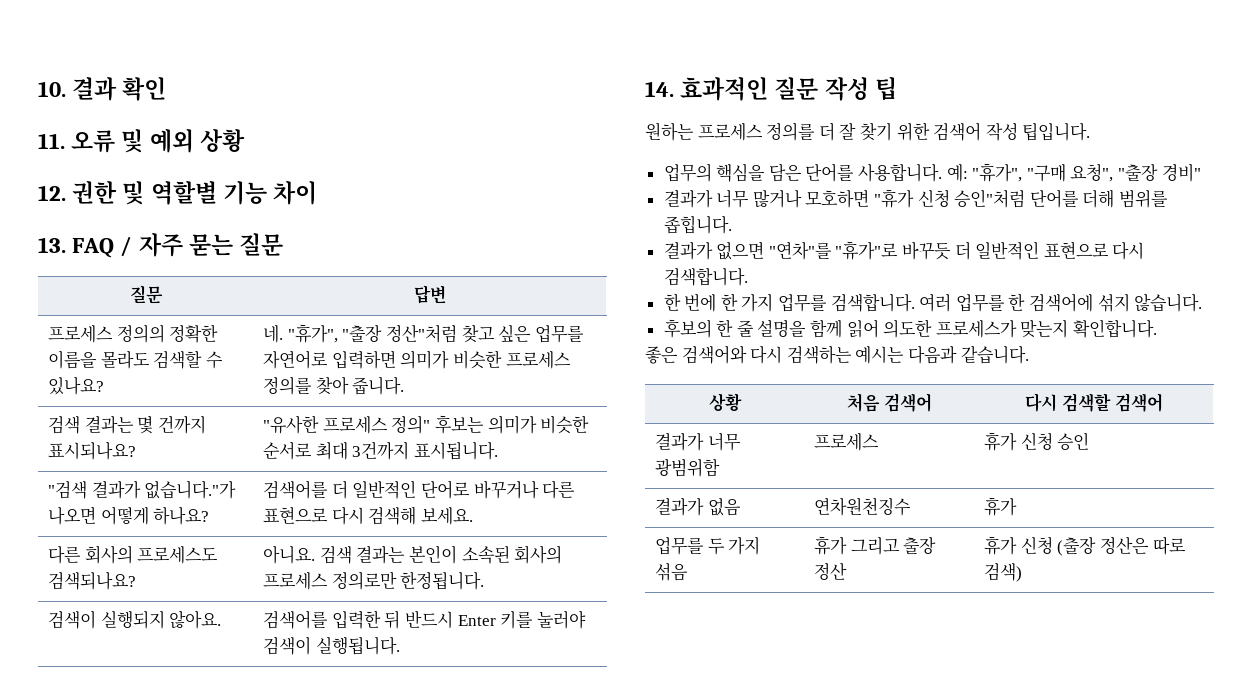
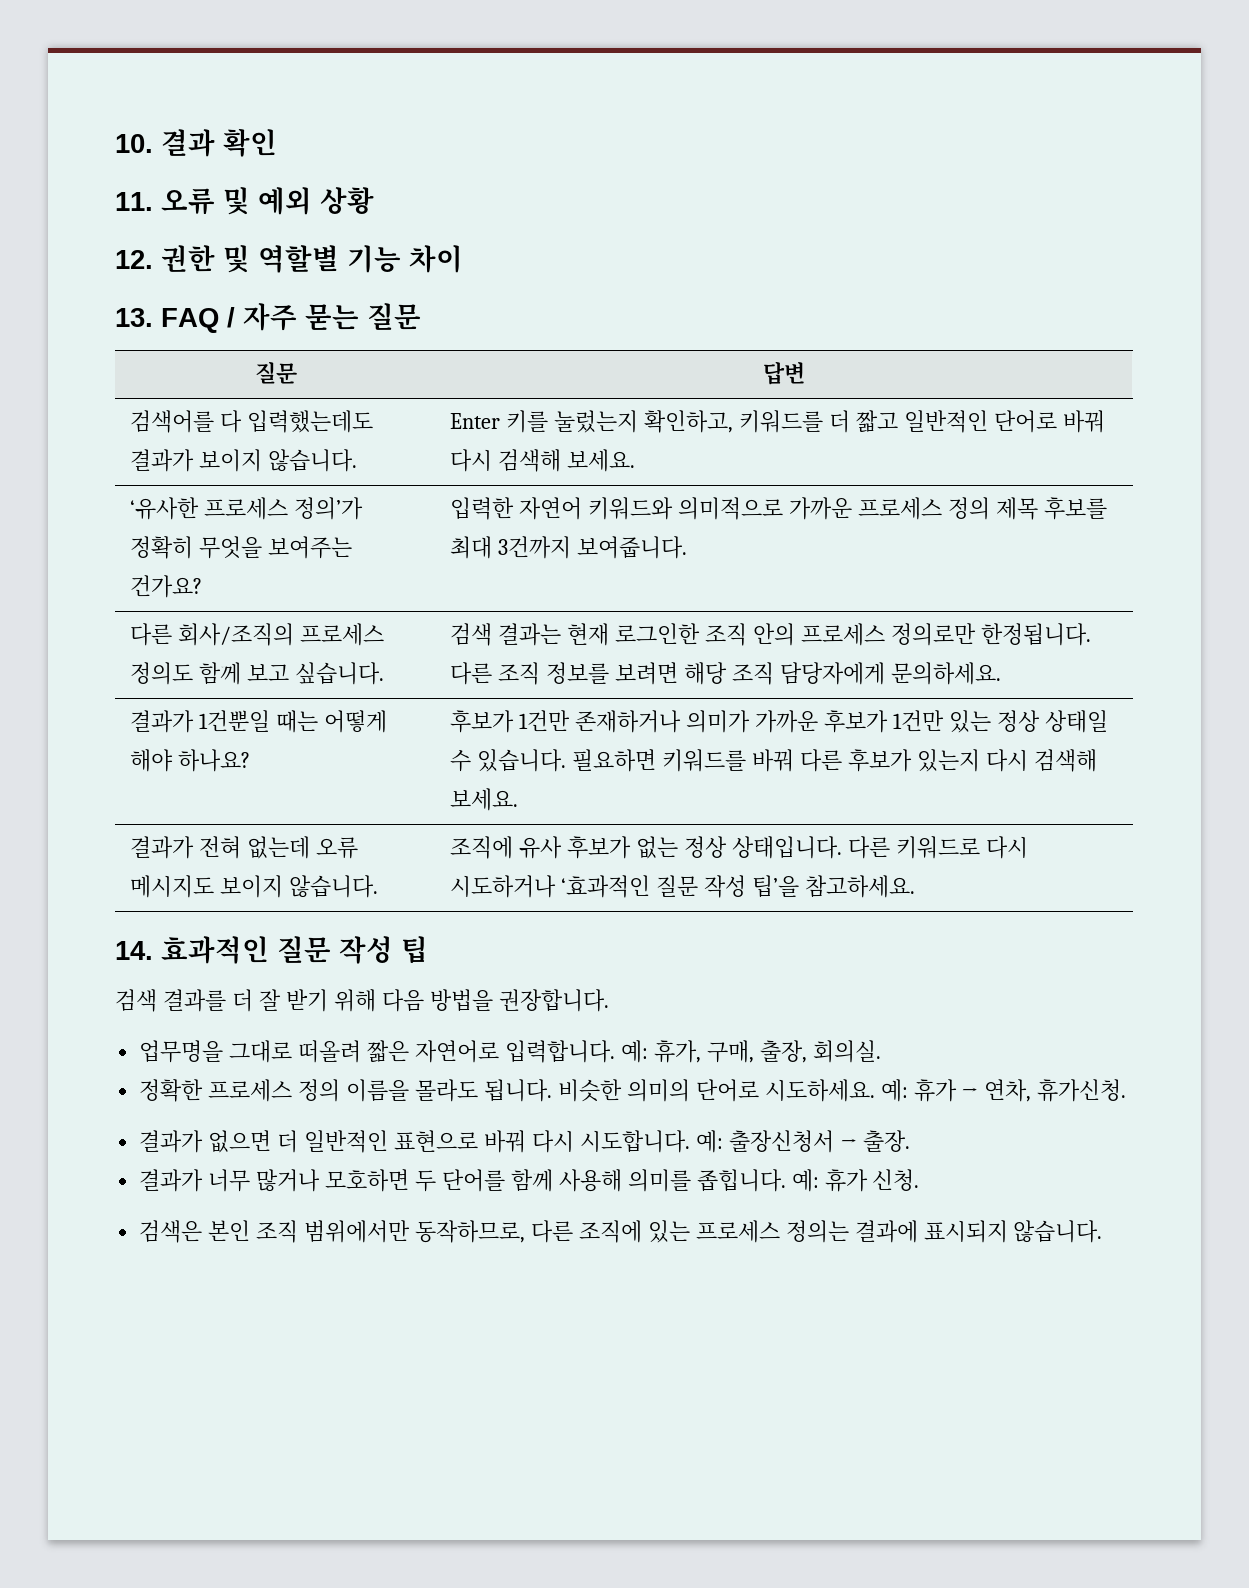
[48,324,219,343] [48,350,223,369] [48,376,105,395] [263,324,584,343] [263,350,571,369] [263,376,405,395] [48,415,206,434] [48,441,137,460] [263,415,590,434] [263,441,498,460] [48,480,237,499] [48,506,210,525] [263,480,576,499] [263,506,473,525] [48,545,219,564] [48,571,137,590] [263,545,563,564] [263,571,485,590] [48,610,222,629] [263,610,586,629] [263,636,400,655] 프로세스 정의의 정확한 이름을 몰라도 검색할 수 있나요? | 네. "휴가", "출장 정산"처럼 찾고 싶은 업무를 자연어로 입력하면 의미가 비슷한 프로세스 정의를 찾아 줍니다. // 검색 결과는 몇 건까지 표시되나요? | "유사한 프로세스 정의" 후보는 의미가 비슷한 순서로 최대 3건까지 표시됩니다. // "검색 결과가 없습니다."가 나오면 어떻게 하나요? | 검색어를 더 일반적인 단어로 바꾸거나 다른 표현으로 다시 검색해 보세요. // 다른 회사의 프로세스도 검색되나요? | 아니요. 검색 결과는 본인이 소속된 회사의 프로세스 정의로만 한정됩니다. // 검색이 실행되지 않아요. | 검색어를 입력한 뒤 반드시 Enter 키를 눌러야 검색이 실행됩니다. -> [130,410,374,433] [130,449,358,472] [450,410,1105,433] [450,449,636,472] [130,497,364,520] [130,536,353,559] [130,575,203,598] [450,497,1107,520] [450,536,688,559] [130,623,385,646] [130,662,384,685] [450,623,1091,646] [450,662,1001,685] [130,710,387,733] [130,749,251,772] [450,710,1108,733] [450,749,1097,772] [450,788,519,811] [130,836,358,859] [130,875,379,898] [450,836,1028,859] [450,875,915,898] 검색어를 다 입력했는데도 결과가 보이지 않습니다. | Enter 키를 눌렀는지 확인하고, 키워드를 더 짧고 일반적인 단어로 바꿔 다시 검색해 보세요. // ‘유사한 프로세스 정의’가 정확히 무엇을 보여주는 건가요? | 입력한 자연어 키워드와 의미적으로 가까운 프로세스 정의 제목 후보를 최대 3건까지 보여줍니다. // 다른 회사/조직의 프로세스 정의도 함께 보고 싶습니다. | 검색 결과는 현재 로그인한 조직 안의 프로세스 정의로만 한정됩니다. 다른 조직 정보를 보려면 해당 조직 담당자에게 문의하세요. // 결과가 1건뿐일 때는 어떻게 해야 하나요? | 후보가 1건만 존재하거나 의미가 가까운 후보가 1건만 있는 정상 상태일 수 있습니다. 필요하면 키워드를 바꿔 다른 후보가 있는지 다시 검색해 보세요. // 결과가 전혀 없는데 오류 메시지도 보이지 않습니다. | 조직에 유사 후보가 없는 정상 상태입니다. 다른 키워드로 다시 시도하거나 ‘효과적인 질문 작성 팁’을 참고하세요.
[645,122,1091,141] [663,163,1201,182] [663,189,1169,208] [663,215,732,234] [663,241,1145,260] [663,268,748,286] [663,293,1203,312] [663,319,1158,338] [645,345,1029,364] [709,393,742,411] [847,393,932,412] [1025,393,1163,412] [655,432,741,451] [655,458,721,477] [814,433,880,451] [984,432,1090,451] [655,497,741,516] [814,497,912,516] [984,497,1018,516] [655,537,761,555] [655,563,689,581] [814,536,937,555] [814,562,848,580] [984,536,1186,556] [984,563,1023,582] 원하는 프로세스 정의를 더 잘 찾기 위한 검색어 작성 팁입니다. // 업무의 핵심을 담은 단어를 사용합니다. 예: "휴가", "구매 요청", "출장 경비" // 결과가 너무 많거나 모호하면 "휴가 신청 승인"처럼 단어를 더해 범위를 좁힙니다. // 결과가 없으면 "연차"를 "휴가"로 바꾸듯 더 일반적인 표현으로 다시 검색합니다. // 한 번에 한 가지 업무를 검색합니다. 여러 업무를 한 검색어에 섞지 않습니다. // 후보의 한 줄 설명을 함께 읽어 의도한 프로세스가 맞는지 확인합니다. // 좋은 검색어와 다시 검색하는 예시는 다음과 같습니다. // 상황 | 처음 검색어 | 다시 검색할 검색어 // 결과가 너무 광범위함 | 프로세스 | 휴가 신청 승인 // 결과가 없음 | 연차원천징수 | 휴가 // 업무를 두 가지 섞음 | 휴가 그리고 출장 정산 | 휴가 신청 (출장 정산은 따로 검색) -> [115,989,609,1012] [139,1040,881,1063] [139,1079,1127,1102] [139,1130,910,1153] [139,1169,920,1192] [139,1220,1103,1243] 검색 결과를 더 잘 받기 위해 다음 방법을 권장합니다. // 업무명을 그대로 떠올려 짧은 자연어로 입력합니다. 예: 휴가, 구매, 출장, 회의실. // 정확한 프로세스 정의 이름을 몰라도 됩니다. 비슷한 의미의 단어로 시도하세요. 예: 휴가 → 연차, 휴가신청. // 결과가 없으면 더 일반적인 표현으로 바꿔 다시 시도합니다. 예: 출장신청서 → 출장. // 결과가 너무 많거나 모호하면 두 단어를 함께 사용해 의미를 좁힙니다. 예: 휴가 신청. // 검색은 본인 조직 범위에서만 동작하므로, 다른 조직에 있는 프로세스 정의는 결과에 표시되지 않습니다.

